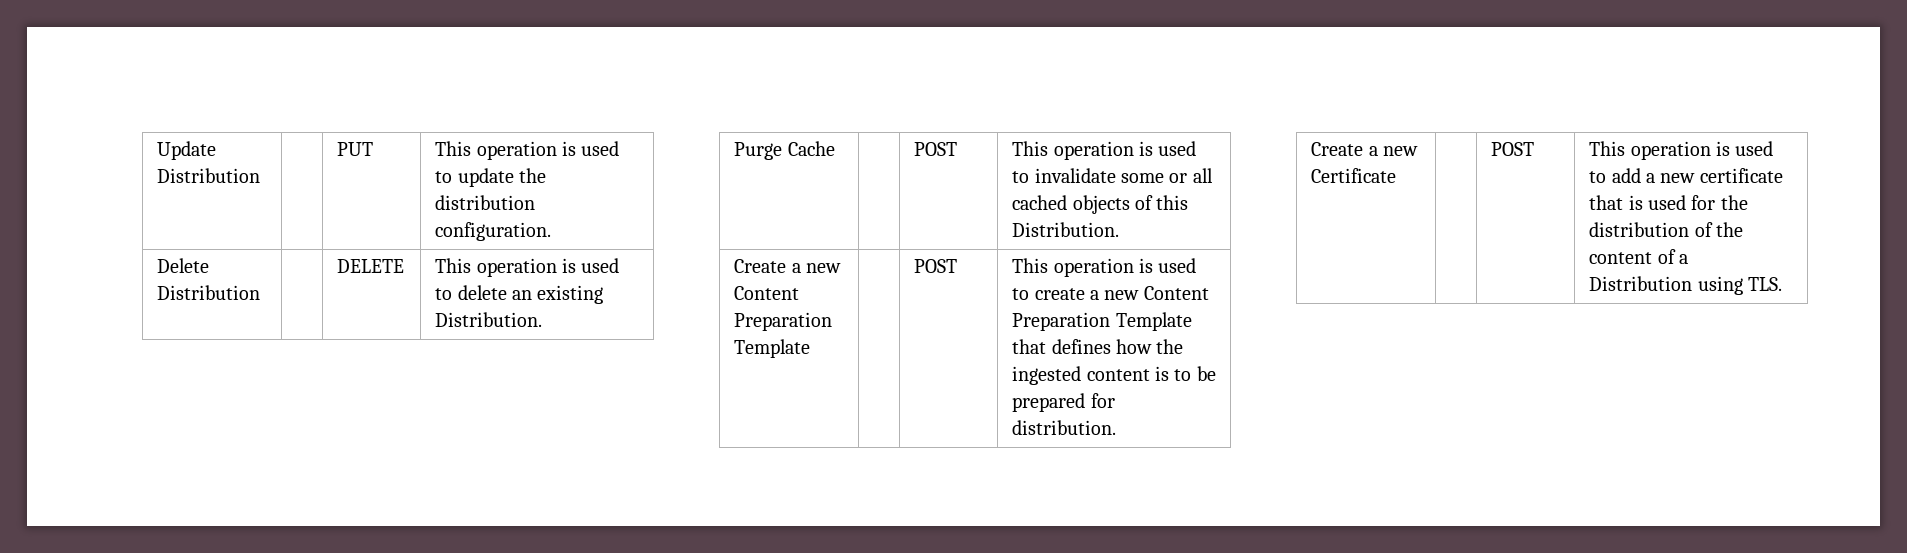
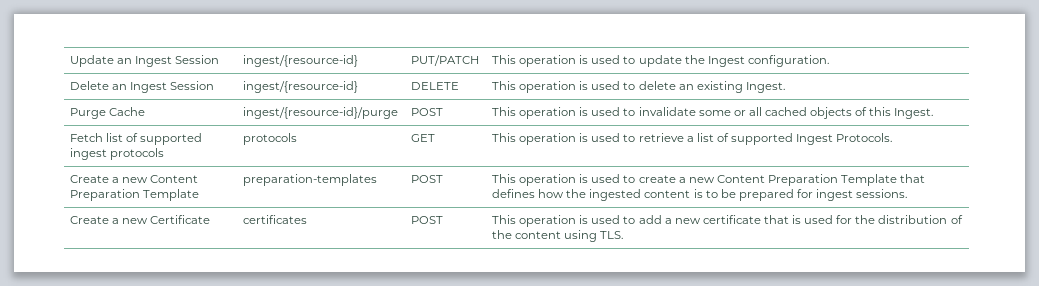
[157,168,261,183] [337,142,374,156] Distribution | | PUT -> [117,55,220,67] [242,55,358,67] [410,55,479,66] an Ingest Session | ingest/{resource-id} | PUT/PATCH
[435,195,536,210] distribution -> [707,56,745,67] Ingest
[157,285,261,300] Distribution | -> [112,81,215,93] [242,81,358,93] an Ingest Session | ingest/{resource-id}
[435,312,543,327] Distribution. -> [745,82,785,93] Ingest.
(835, 148) none -> [242,107,398,119] ingest/{resource-id}/purge
[1012,222,1120,237] Distribution. -> [894,108,934,119] [69,133,203,145] [69,148,165,160] [242,133,297,145] [410,134,435,142] [491,133,893,145] Ingest. // Fetch list of supported ingest protocols | protocols | GET | This operation is used to retrieve a list of supported Ingest Protocols.
(811, 348) none -> [242,174,377,186] preparation-templates
[1012,420,1117,435] distribution. -> [816,189,908,201] ingest sessions.
(1397, 175) none -> [242,215,307,224] certificates
[1657,249,1688,264] [1589,276,1693,291] of a Distribution -> (562, 235) none

